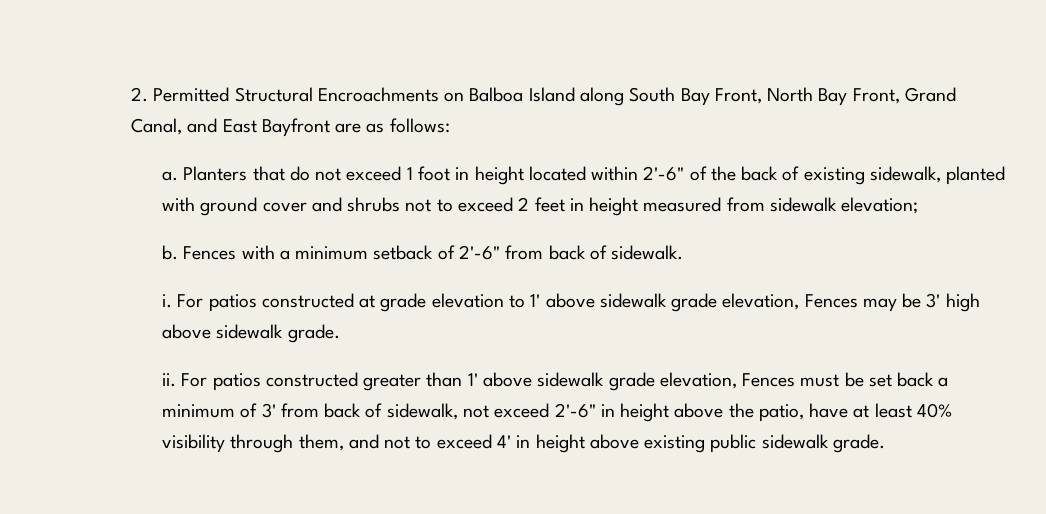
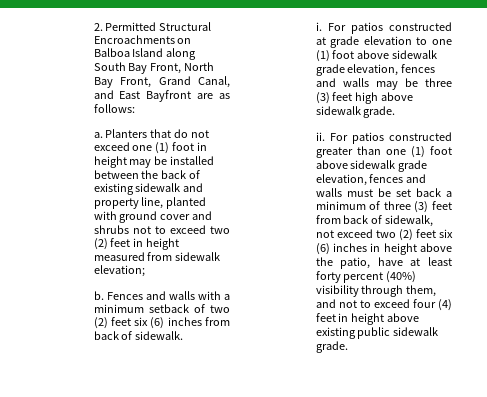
[406,167,413,180] 1 -> [132,142,170,154] one (1)
[528,166,941,185] located within 2'-6" of the back of existing sidewalk, -> [129,156,215,168] [93,170,201,179] [93,183,204,195] [93,197,164,209] may be installed between the back of existing sidewalk and property line,
[518,197,530,211] 2 -> [210,226,230,234] [93,238,108,250] two (2)
(237, 253) none -> [145,291,195,300] and walls
[458,245,500,260] 2'-6" -> [210,305,230,313] [93,317,202,329] two (2) feet six (6) inches
[530,293,941,312] 1' above sidewalk grade elevation, Fences may be 3' -> [432,39,452,45] [315,50,438,62] [315,64,436,76] [315,78,452,90] [315,92,353,104] one (1) foot above sidewalk grade elevation, fences and walls may be three (3) feet
[467,372,796,391] 1' above sidewalk grade elevation, Fences -> [385,146,452,158] [315,160,428,172] [315,174,427,186] [315,188,342,197] one (1) foot above sidewalk grade elevation, fences and walls
[261,403,276,418] 3' -> [383,201,452,213] three (3) feet
[554,403,596,418] 2'-6" -> [375,229,453,241] [315,243,367,255] two (2) feet six (6) inches
[916,403,952,418] 40% -> [315,271,417,283] forty percent (40%)
[496,435,511,448] 4' -> [412,299,452,311] [315,313,336,322] four (4) feet

